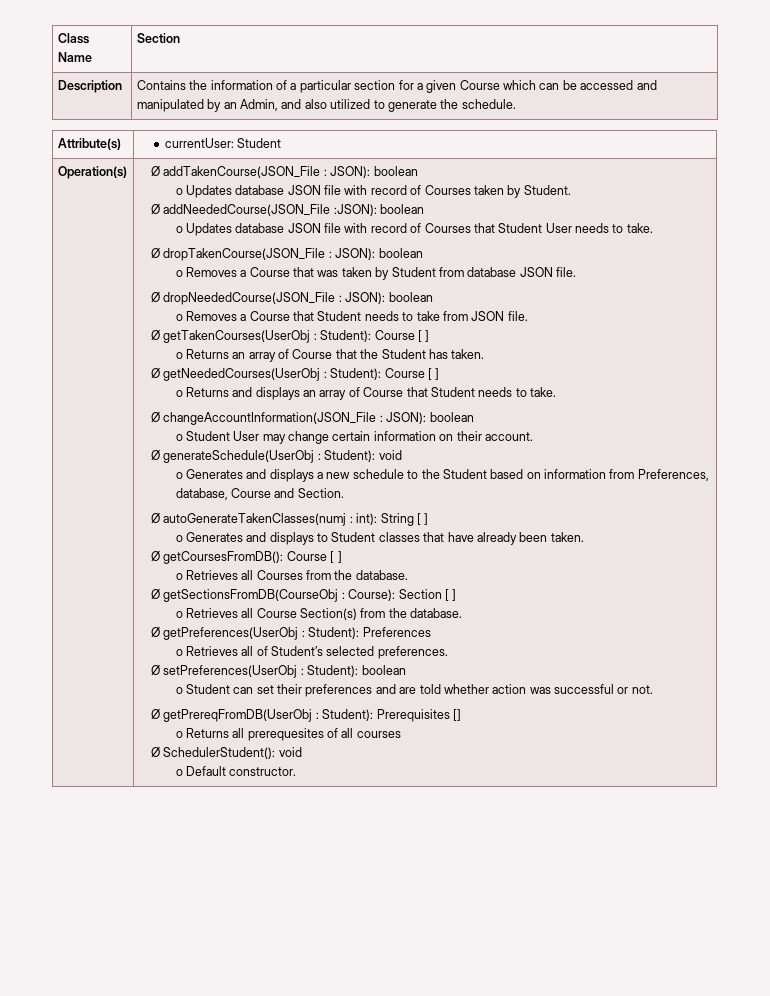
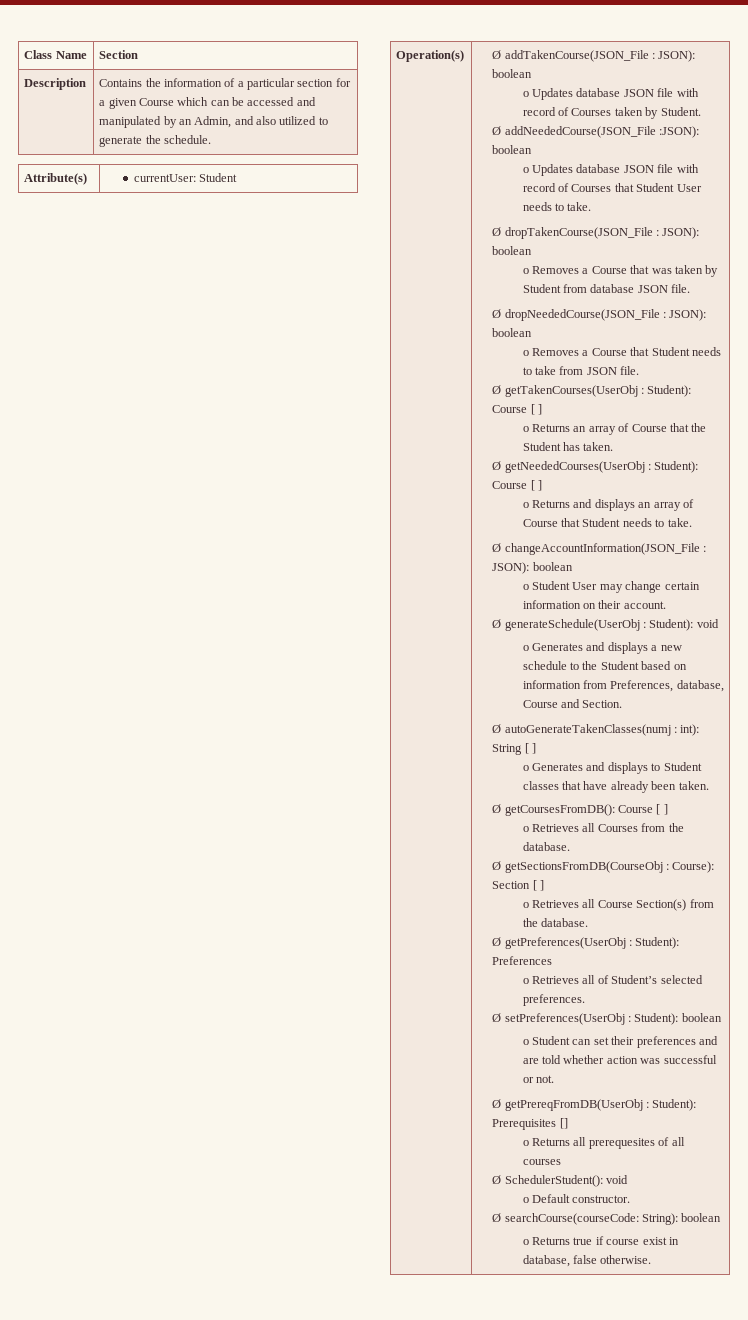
(297, 771) none -> [492,1213,722,1225] [522,1236,679,1245] [522,1255,652,1267] // Ø searchCourse(courseCode: String): boolean // o Returns true if course exist in database, false otherwise.

